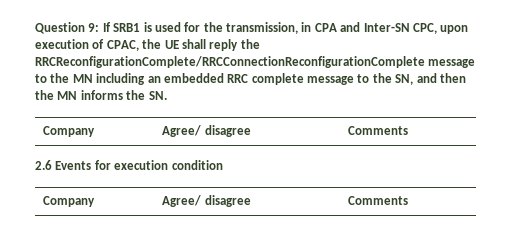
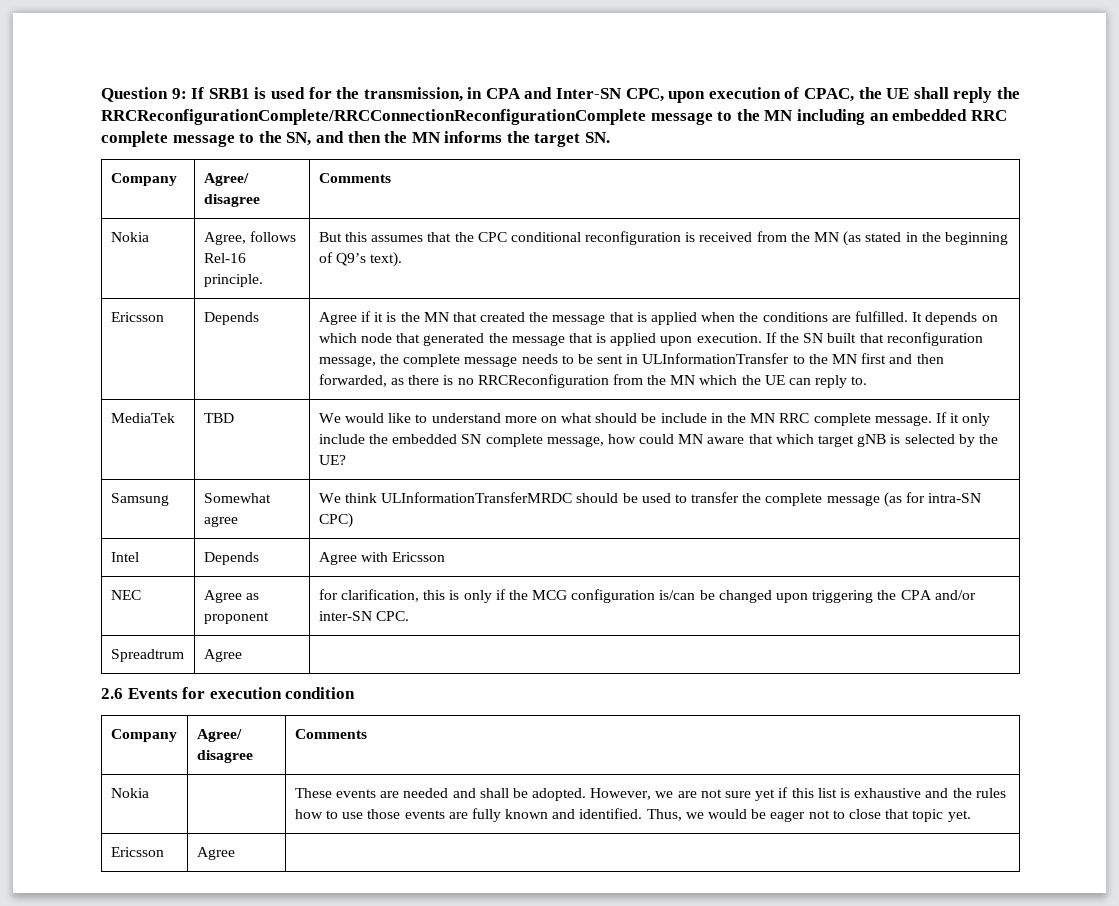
(146, 95) none -> [534,133,581,147] target
(409, 130) none -> [110,232,149,242] [203,231,296,245] [203,253,246,263] [203,274,263,287] [318,231,1008,246] [318,252,403,267] [110,312,164,322] [203,312,259,325] [318,311,998,325] [318,332,983,346] [318,353,944,367] [318,374,868,388] [110,413,175,423] [203,413,234,423] [318,412,991,426] [318,434,998,447] [318,455,346,465] [110,493,169,506] [203,493,271,503] [203,516,238,527] [318,492,982,507] [318,513,353,528] [110,552,139,562] [203,552,259,565] [318,552,446,565] [110,590,141,600] [203,590,259,603] [203,612,269,624] [318,589,976,603] [318,611,409,621] [110,649,184,662] [203,649,242,662] // Nokia | Agree, follows Rel-16 principle. | But this assumes that the CPC conditional reconfiguration is received from the MN (as stated in the beginning of Q9’s text). // Ericsson | Depends | Agree if it is the MN that created the message that is applied when the conditions are fulfilled. It depends on which node that generated the message that is applied upon execution. If the SN built that reconfiguration message, the complete message needs to be sent in ULInformationTransfer to the MN first and then forwarded, as there is no RRCReconfiguration from the MN which the UE can reply to. // MediaTek | TBD | We would like to understand more on what should be include in the MN RRC complete message. If it only include the embedded SN complete message, how could MN aware that which target gNB is selected by the UE? // Samsung | Somewhat agree | We think ULInformationTransferMRDC should be used to transfer the complete message (as for intra-SN CPC) // Intel | Depends | Agree with Ericsson // NEC | Agree as proponent | for clarification, this is only if the MCG configuration is/can be changed upon triggering the CPA and/or inter-SN CPC. // Spreadtrum | Agree |
(409, 200) none -> [110,788,149,798] [294,787,1006,801] [294,808,971,822] [110,847,164,857] [196,847,235,860] // Nokia | | These events are needed and shall be adopted. However, we are not sure yet if this list is exhaustive and the rules how to use those events are fully known and identified. Thus, we would be eager not to close that topic yet. // Ericsson | Agree |

